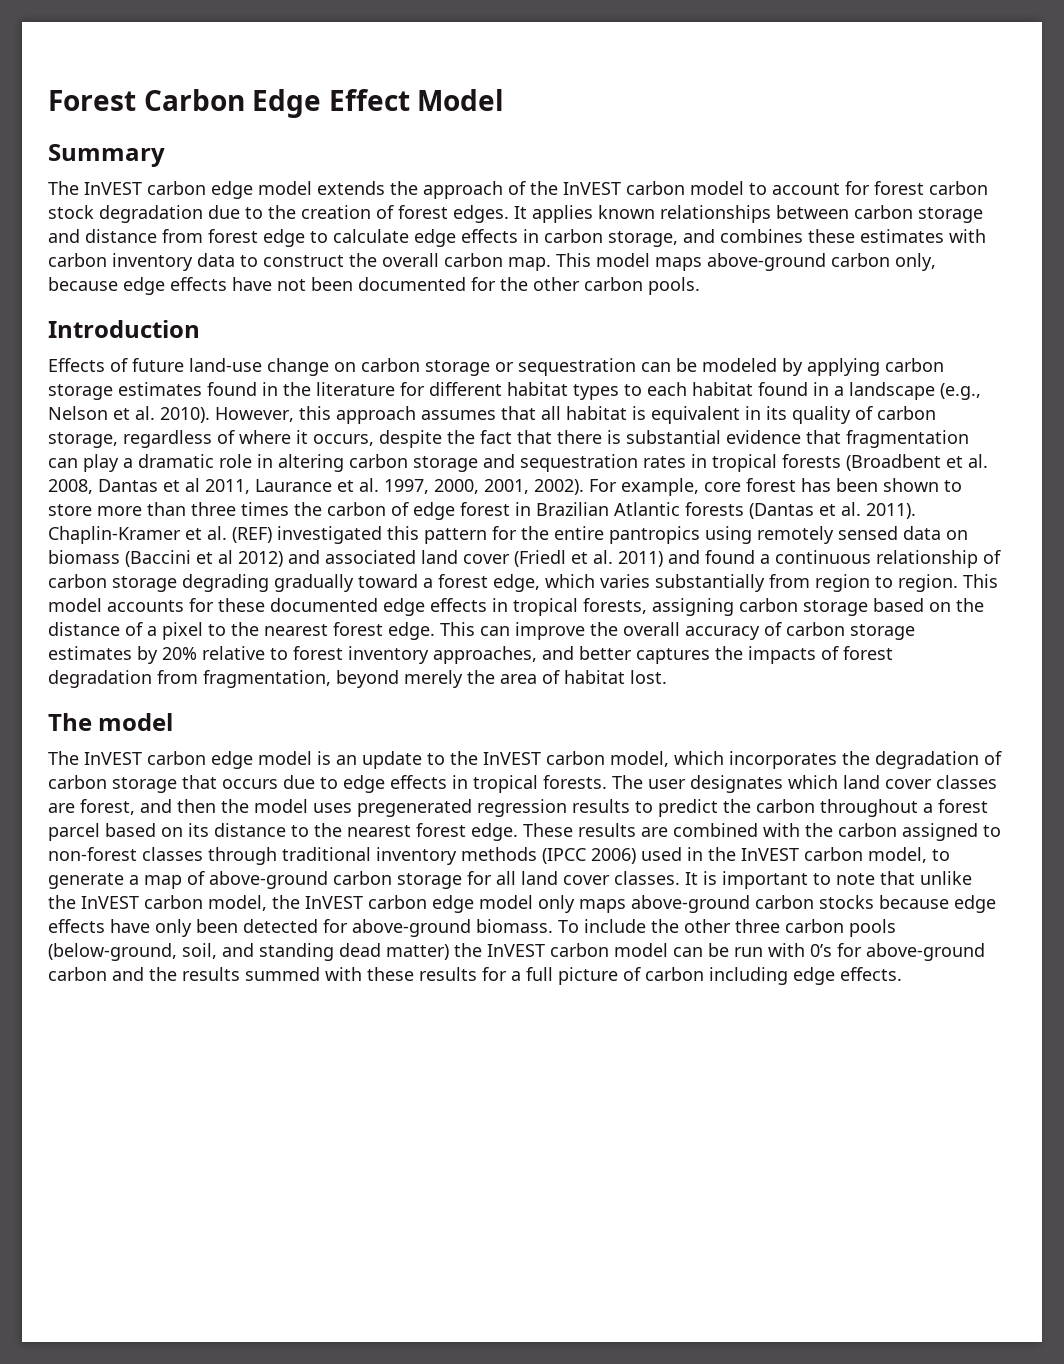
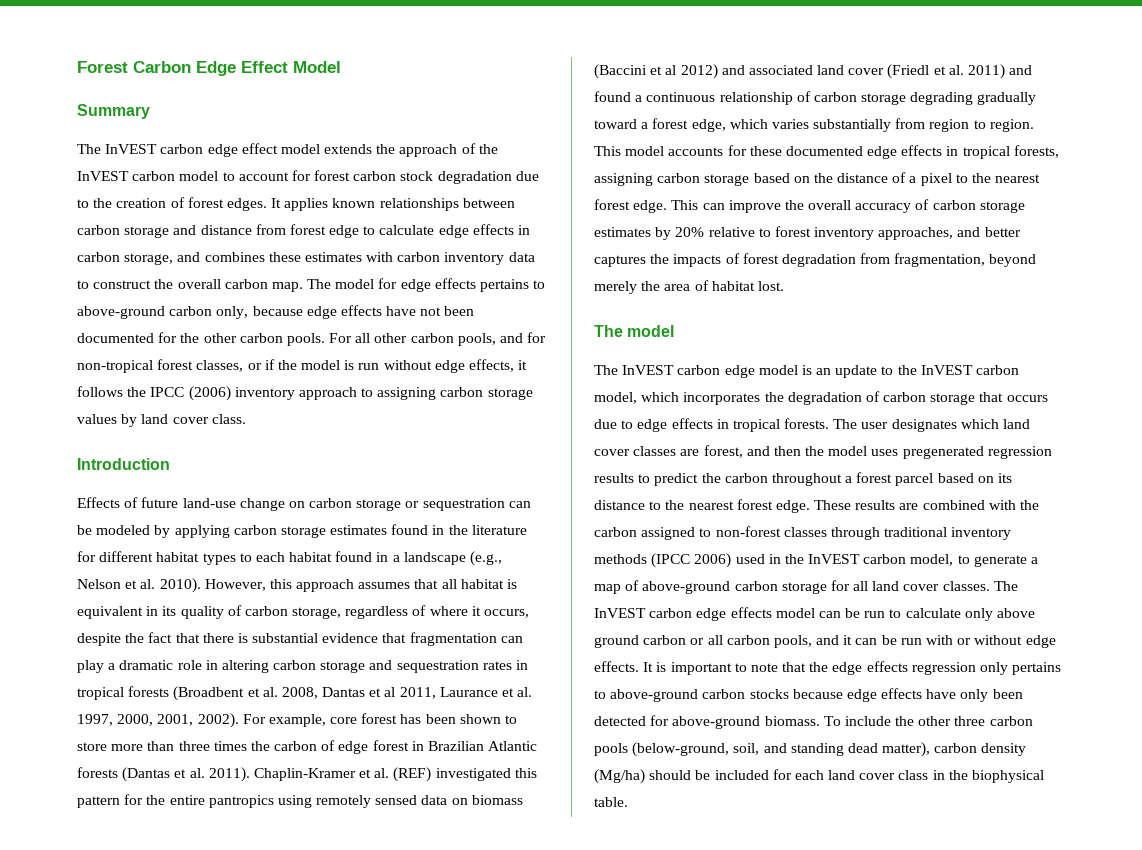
(253, 190) none -> [241,143,278,154] effect
[556,253,702,271] This model maps -> [307,278,546,292] The model for edge effects pertains to
(700, 286) none -> [329,332,547,346] [77,359,528,373] [77,386,533,401] [77,414,246,427] For all other carbon pools, and for non-tropical forest classes, or if the model is run without edge effects, it follows the IPCC (2006) inventory approach to assigning carbon storage values by land cover class.
(680, 878) none -> [993,581,1018,591] [594,607,1036,621] [594,635,1056,648] [594,661,639,672] The InVEST carbon edge effects model can be run to calculate only above ground carbon or all carbon pools, and it can be run with or without edge effects.
[920,871,972,885] [48,895,626,913] unlike the InVEST carbon model, the InVEST carbon edge model only maps -> [809,661,1062,675] [594,690,606,699] the edge effects regression only pertains to
[386,943,985,961] [48,967,902,985] matter) the InVEST carbon model can be run with 0’s for above-ground carbon and the results summed with these results for a full picture of carbon including edge effects. -> [882,742,1027,757] [594,769,1045,784] [594,797,628,807] matter), carbon density (Mg/ha) should be included for each land cover class in the biophysical table.

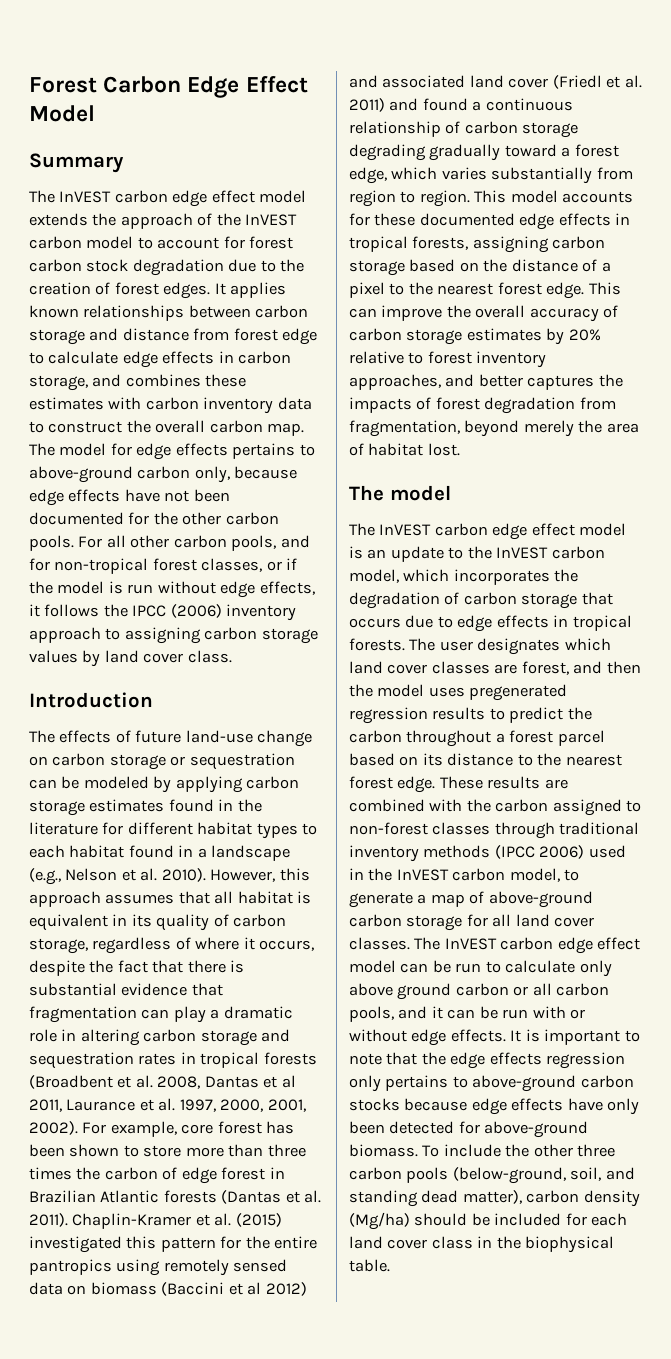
[77,497,120,508] Effects -> [29,730,112,743] The effects
[393,767,432,782] (REF) -> [235,1213,282,1227] (2015)
(755, 371) none -> [531,523,575,536] effect
[730,607,772,618] effects -> [597,937,641,950] effect

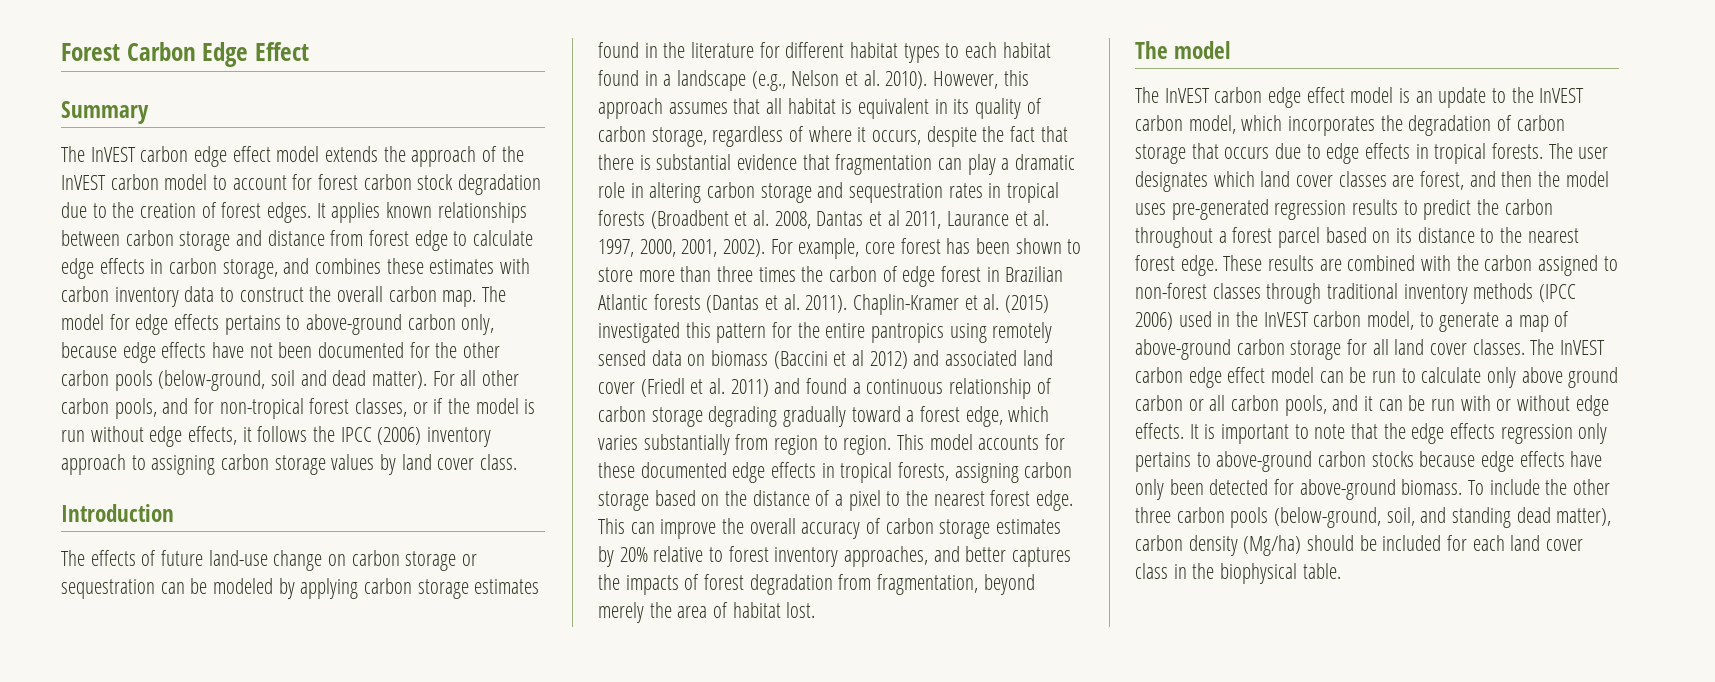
[29,105,95,122] Model -> (309, 51) none
[29,535,74,551] pools. -> [114,370,428,391] pools (below-ground, soil and dead matter).
[469,684,568,701] pregenerated -> [1171,199,1269,220] pre-generated

